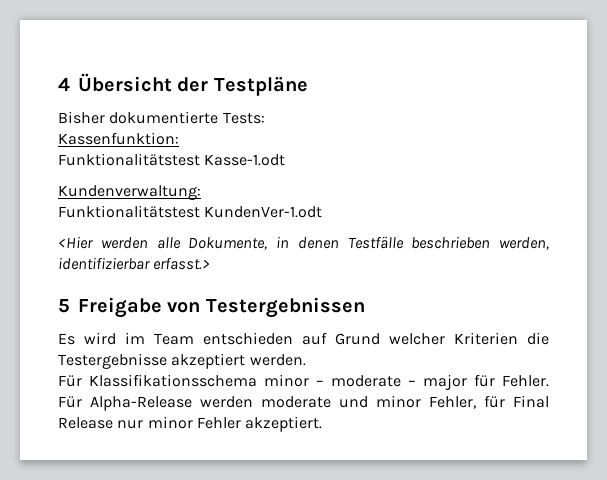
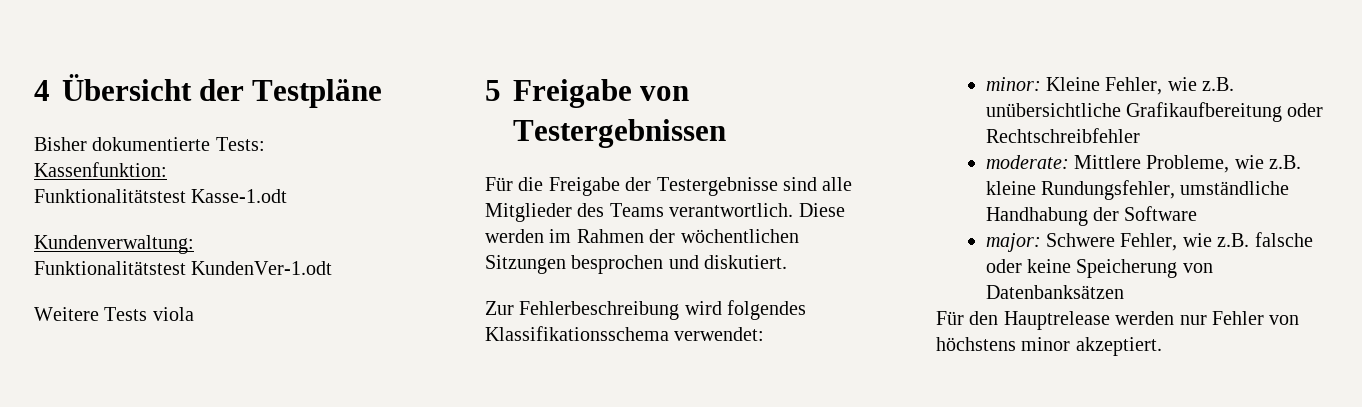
[58,236,549,250] [58,257,211,270] [58,297,365,318] [58,332,549,345] [58,353,306,369] [58,374,549,390] [58,395,549,411] [58,416,241,429] <Hier werden alle Dokumente, in denen Testfälle beschrieben werden, identifizierbar erfasst.> // 5 Freigabe von Testergebnissen // Es wird im Team entschieden auf Grund welcher Kriterien die Testergebnisse akzeptiert werden. // Für Klassifikationsschema minor – moderate – major für Fehler. Für Alpha-Release werden moderate und minor Fehler, für Final Release nur minor Fehler -> [34,307,194,321] [485,79,689,108] [512,119,726,148] [485,177,853,196] [485,203,845,222] [485,229,799,243] [485,255,788,274] [485,300,807,320] [485,326,765,341] [985,77,1235,95] [985,102,1324,122] [985,128,1140,143] [985,155,1302,173] [985,180,1290,200] [985,206,1198,226] [985,232,1313,252] [985,259,1213,278] [985,285,1124,299] [936,311,1300,330] [936,337,1071,351] Weitere Tests viola // 5 Freigabe von Testergebnissen // Für die Freigabe der Testergebnisse sind alle Mitglieder des Teams verantwortlich. Diese werden im Rahmen der wöchentlichen Sitzungen besprochen und diskutiert. // Zur Fehlerbeschreibung wird folgendes Klassifikationsschema verwendet: // minor: Kleine Fehler, wie z.B. unübersichtliche Grafikaufbereitung oder Rechtschreibfehler // moderate: Mittlere Probleme, wie z.B. kleine Rundungsfehler, umständliche Handhabung der Software // major: Schwere Fehler, wie z.B. falsche oder keine Speicherung von Datenbanksätzen // Für den Hauptrelease werden nur Fehler von höchstens minor

